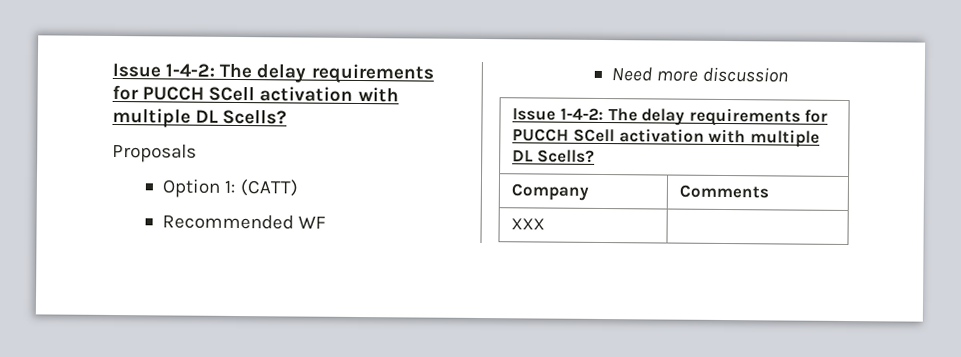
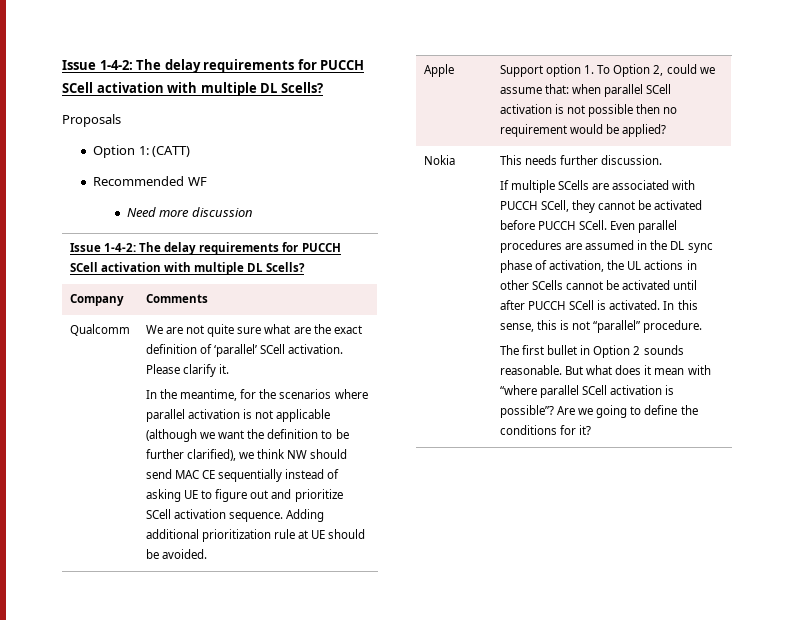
[511,218,546,230] XXX | -> [69,324,130,336] [145,324,362,337] [145,344,344,357] [145,364,230,377] [145,389,368,401] [145,409,331,422] [145,429,349,442] [145,449,348,461] [145,469,340,482] [145,489,343,502] [145,509,325,522] [145,529,366,542] [145,549,208,559] [423,64,454,77] [499,64,715,77] [499,84,672,97] [499,104,678,117] [499,124,667,137] [423,155,455,165] [499,155,663,165] [499,180,696,193] [499,200,703,213] [499,220,678,233] [499,240,713,253] [499,260,697,273] [499,280,698,290] [499,300,698,310] [499,320,703,333] [499,345,684,358] [499,365,711,375] [499,385,675,398] [499,405,698,418] [499,425,592,435] Qualcomm | We are not quite sure what are the exact definition of ‘parallel’ SCell activation. Please clarify it. // In the meantime, for the scenarios where parallel activation is not applicable (although we want the definition to be further clarified), we think NW should send MAC CE sequentially instead of asking UE to figure out and prioritize SCell activation sequence. Adding additional prioritization rule at UE should be avoided. // Apple | Support option 1. To Option 2, could we assume that: when parallel SCell activation is not possible then no requirement would be applied? // Nokia | This needs further discussion. // If multiple SCells are associated with PUCCH SCell, they cannot be activated before PUCCH SCell. Even parallel procedures are assumed in the DL sync phase of activation, the UL actions in other SCells cannot be activated until after PUCCH SCell is activated. In this sense, this is not “parallel” procedure. // The first bullet in Option 2 sounds reasonable. But what does it mean with “where parallel SCell activation is possible”? Are we going to define the conditions for it?

